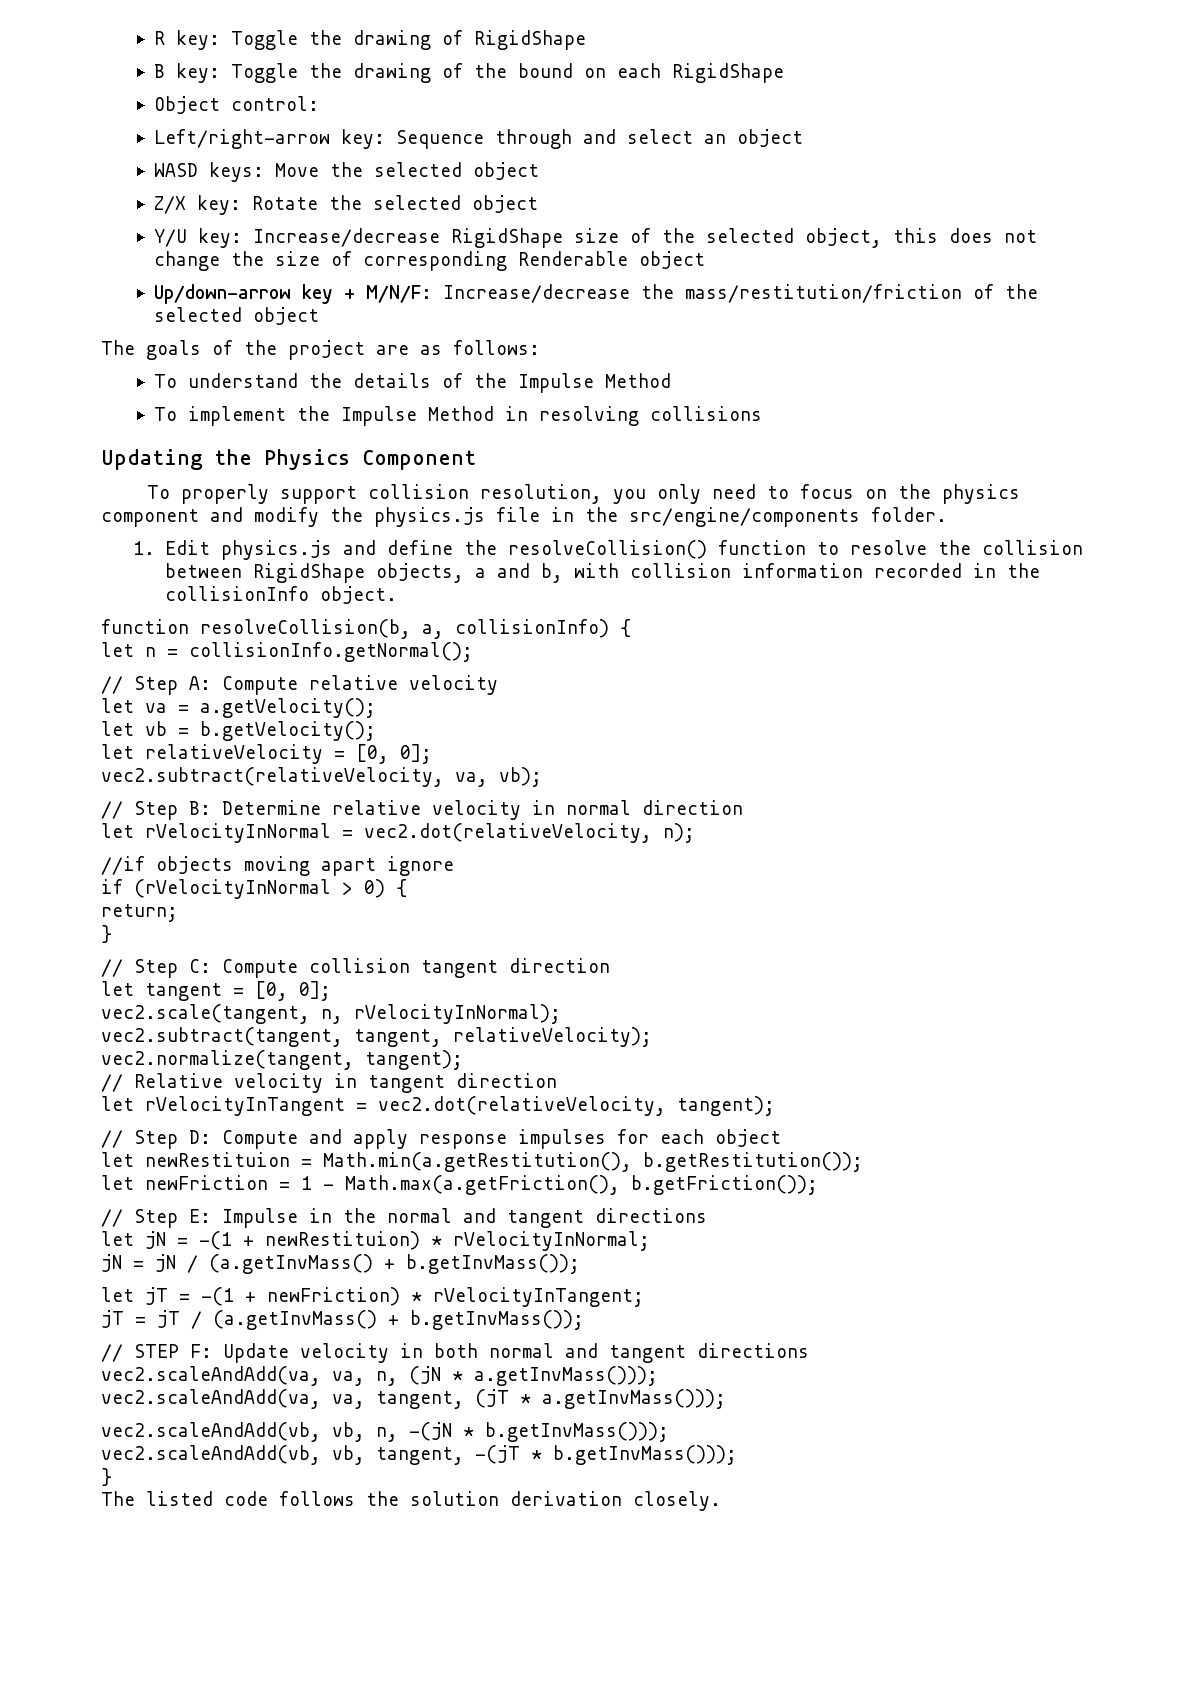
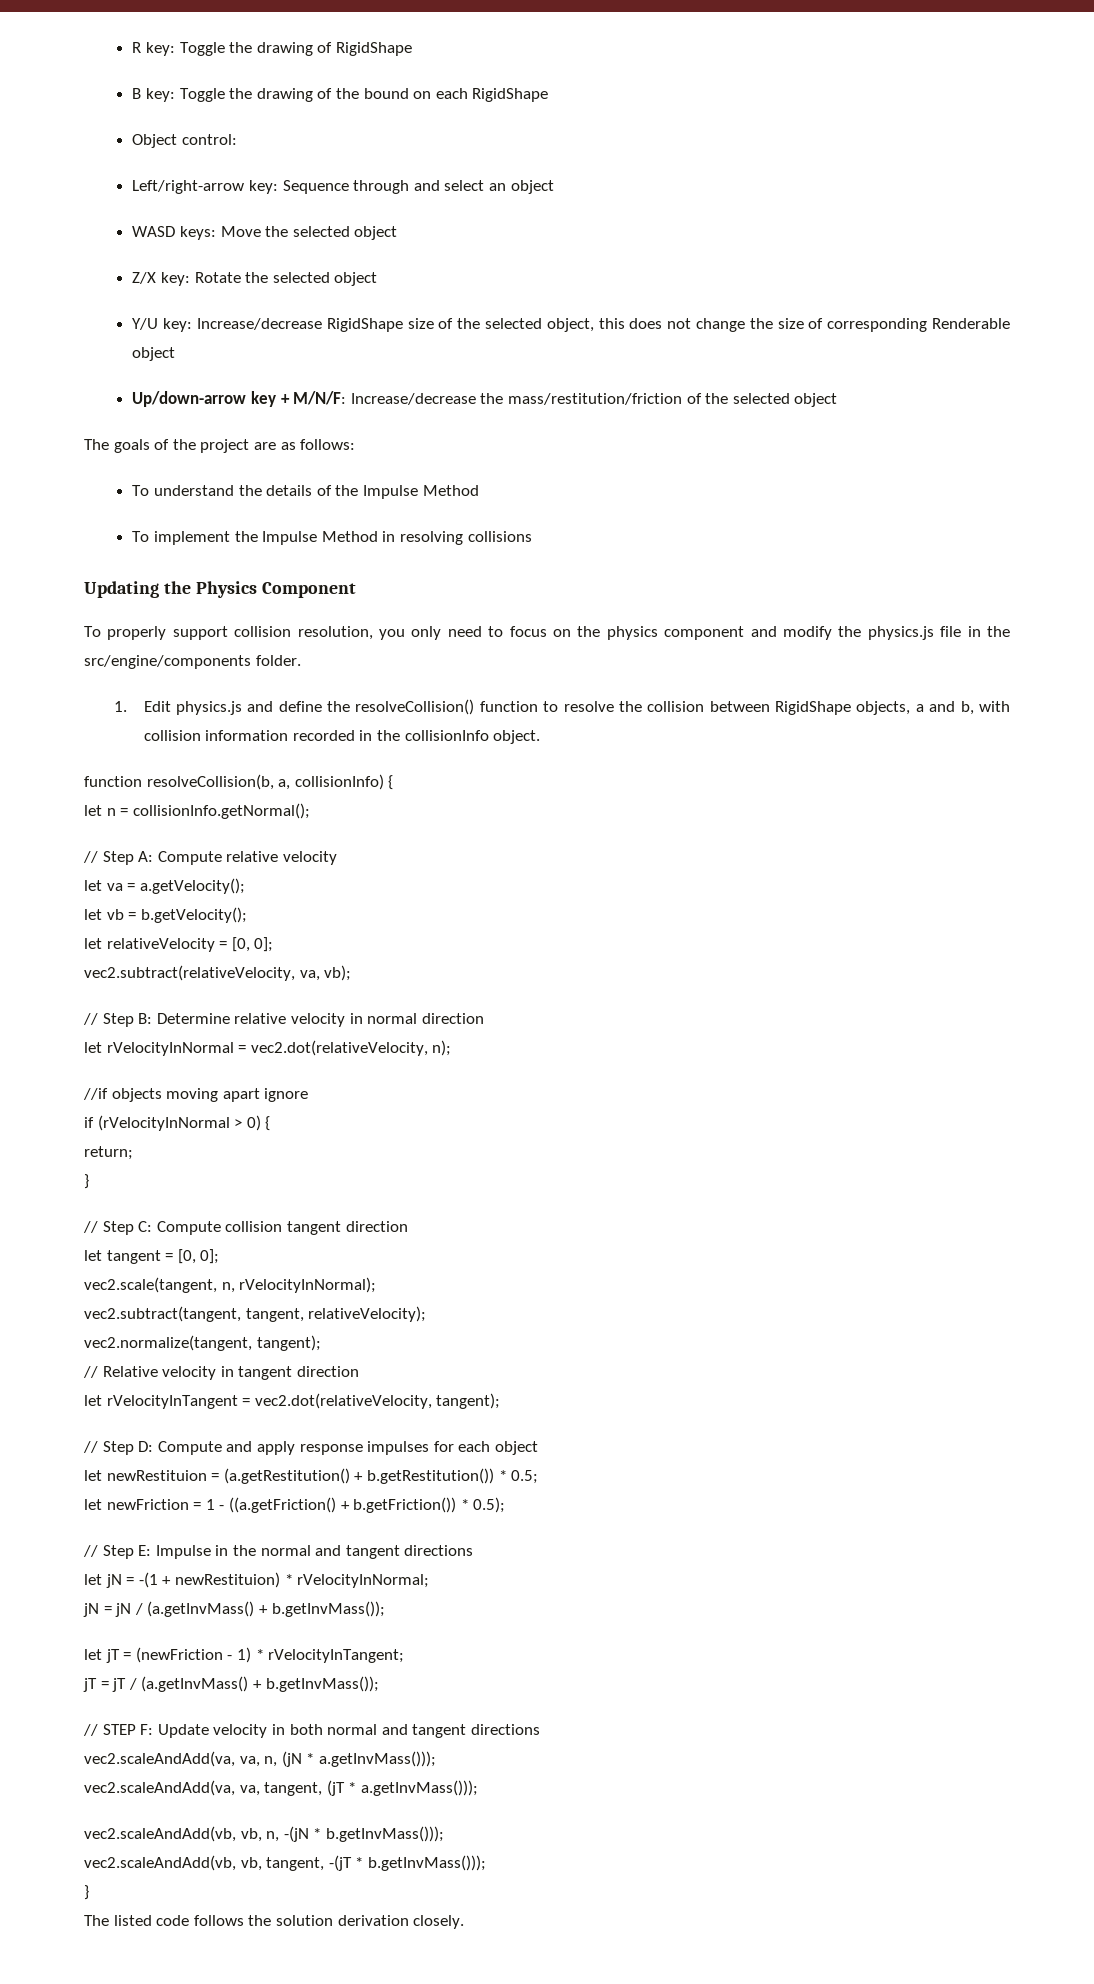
[323,1152,863,1172] Math.min(a.getRestitution(), b.getRestitution()); -> [223,1468,539,1484] (a.getRestitution() + b.getRestitution()) * 0.5;
[345,1175,818,1195] Math.max(a.getFriction(), b.getFriction()); -> [228,1497,506,1513] ((a.getFriction() + b.getFriction()) * 0.5);
[201,1287,400,1306] -(1 + newFriction) -> [135,1647,251,1663] (newFriction - 1)

